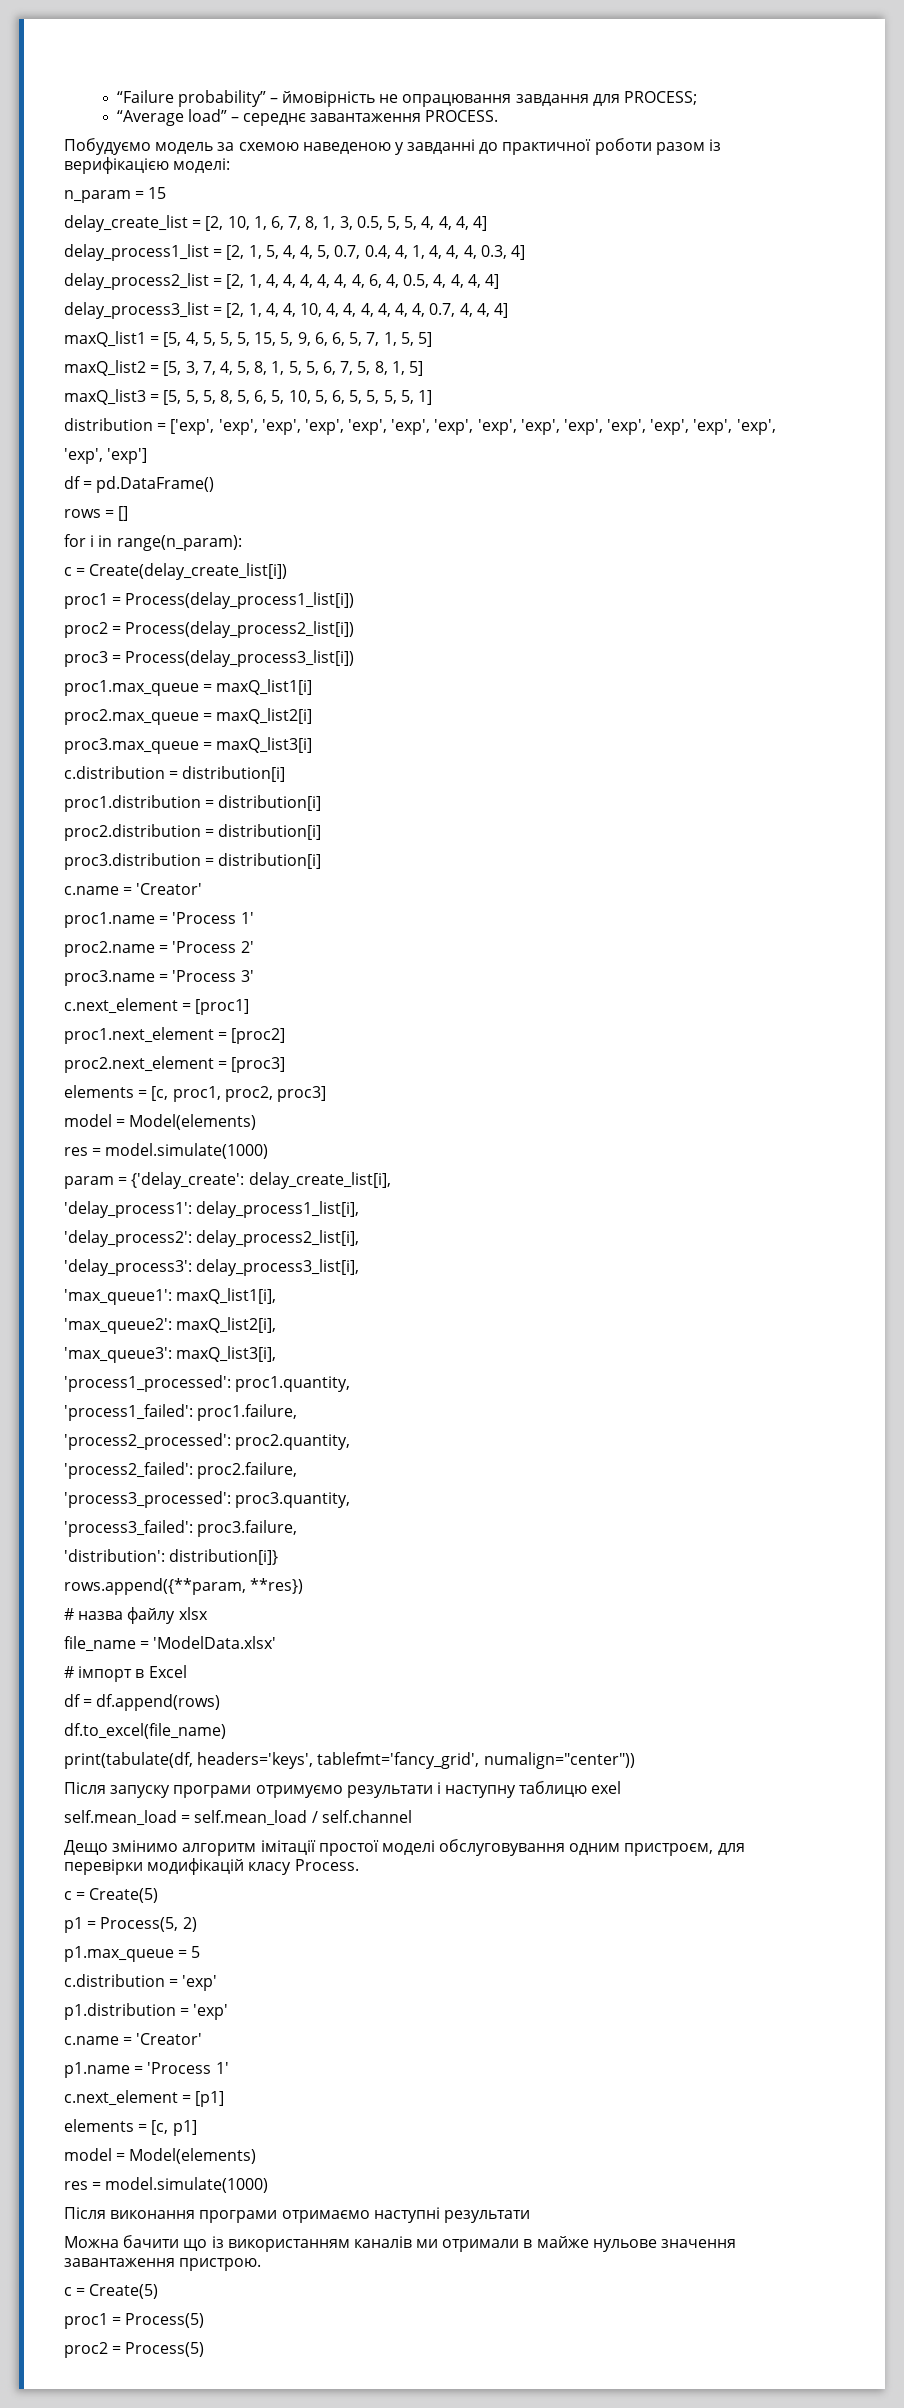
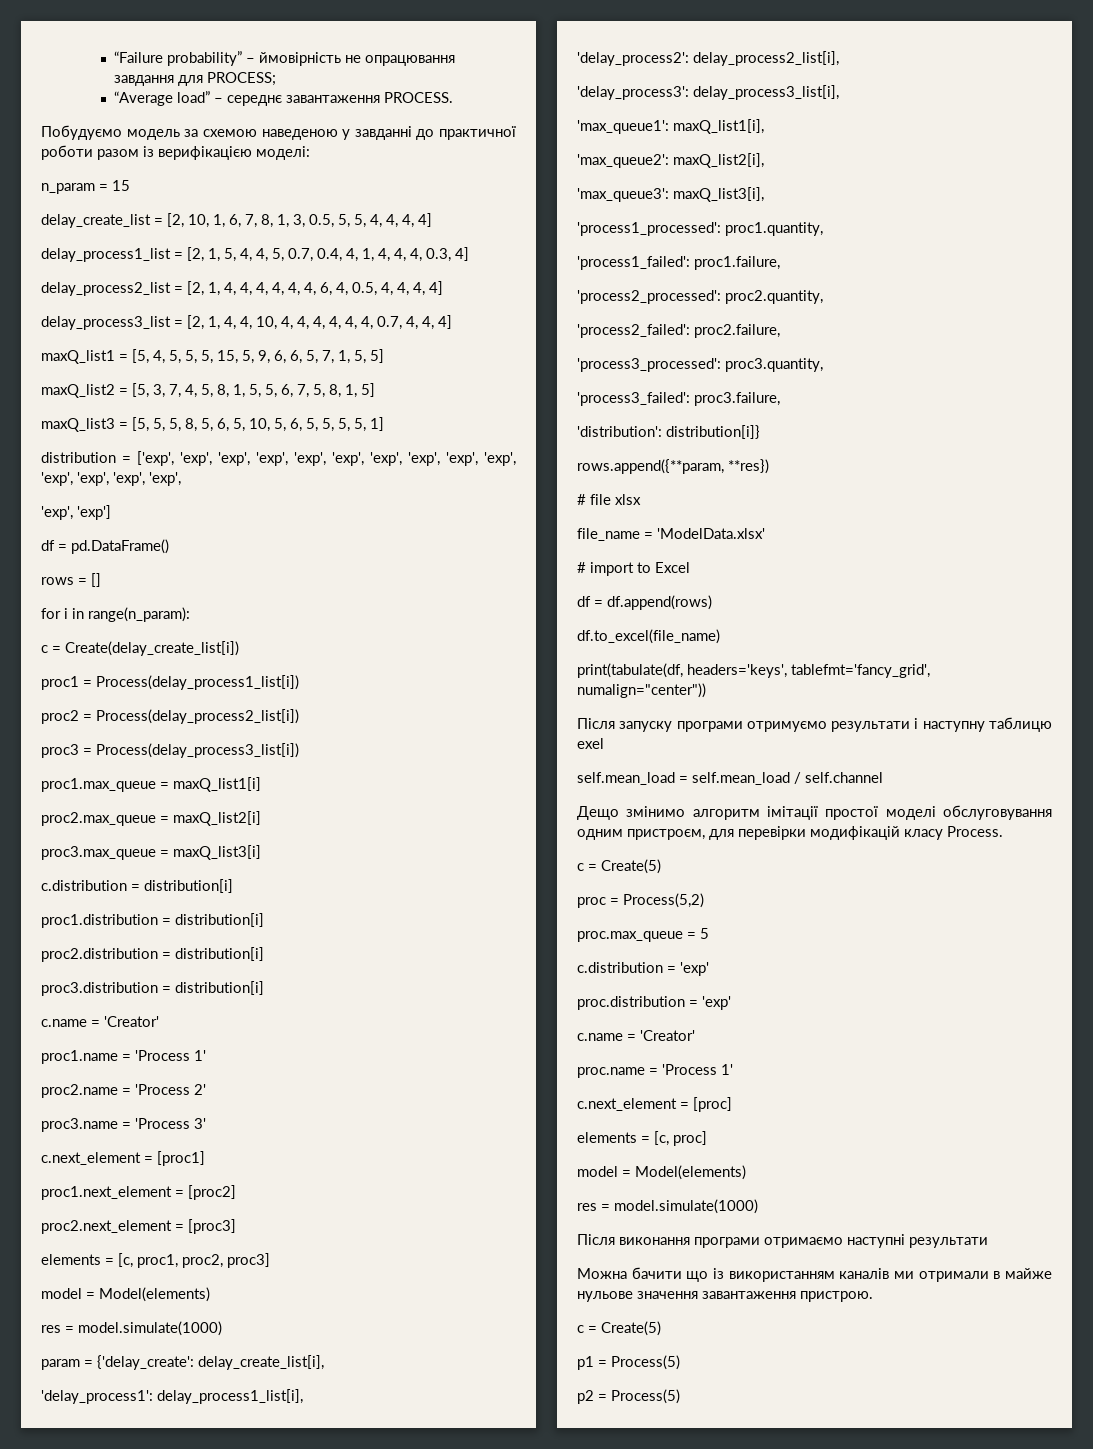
[78,1607,176,1624] назва файлу -> [590,494,611,505] file
[78,1666,145,1682] імпорт в -> [590,562,651,576] import to
[64,1917,197,1933] [64,1946,174,1962] p1 = Process(5, 2) // p1.max_queue -> [577,893,704,908] [577,931,683,942] proc = Process(5,2) // proc.max_queue
[64,2003,176,2020] p1.distribution -> [577,996,685,1010] proc.distribution
[64,2062,130,2078] p1.name -> [577,1067,645,1078] proc.name
[195,2091,225,2107] [64,2119,197,2136] [p1] // elements = [c, p1] -> [693,1097,732,1112] [577,1131,707,1146] [proc] // elements = [c, proc]
[64,2313,108,2329] proc1 -> [577,1356,594,1370] p1
[64,2342,108,2358] proc2 -> [577,1390,594,1404] p2

